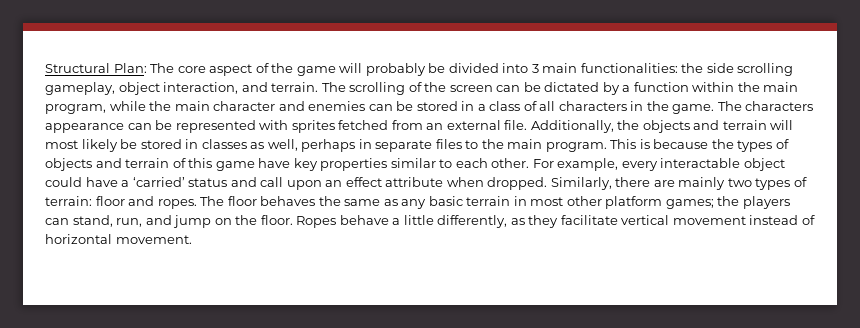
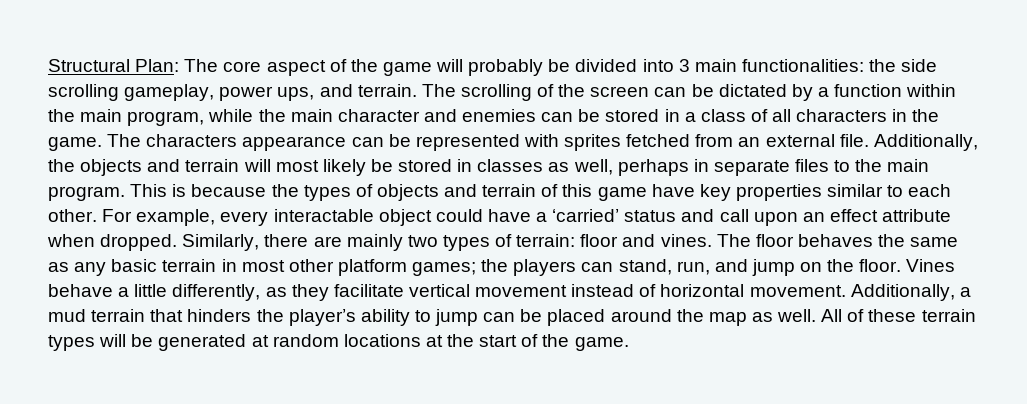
[118,82,239,95] object interaction, -> [219,86,315,101] power ups,
[157,199,197,209] ropes. -> [660,234,712,247] vines.
[296,216,337,228] Ropes -> [906,259,956,272] Vines
(192, 239) none -> [850,284,971,301] [48,309,976,326] [48,334,629,351] Additionally, a mud terrain that hinders the player’s ability to jump can be placed around the map as well. All of these terrain types will be generated at random locations at the start of the game.

